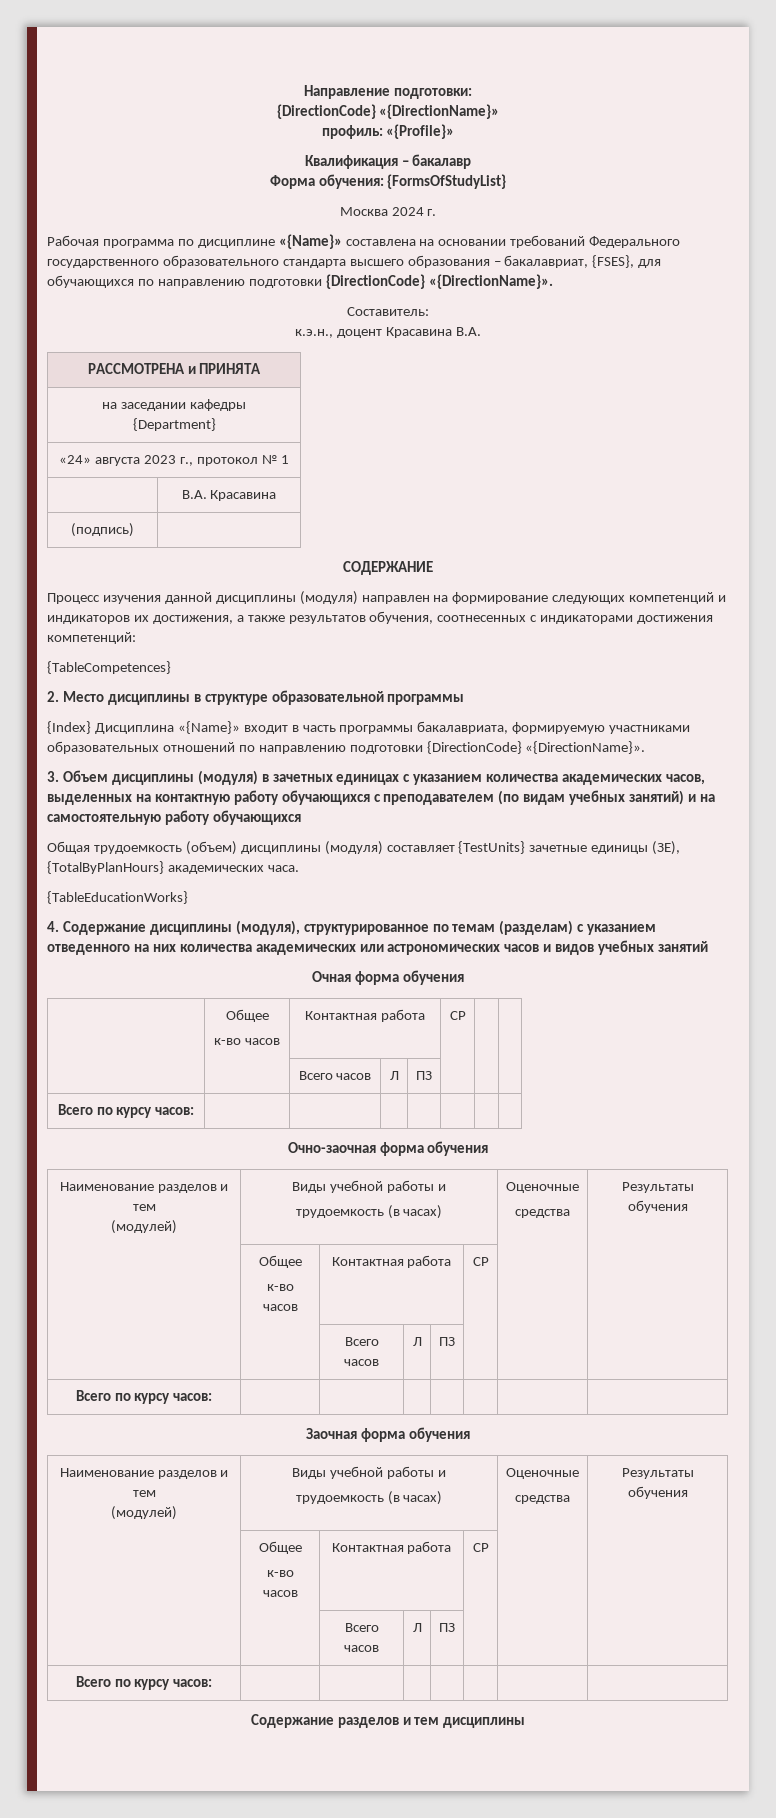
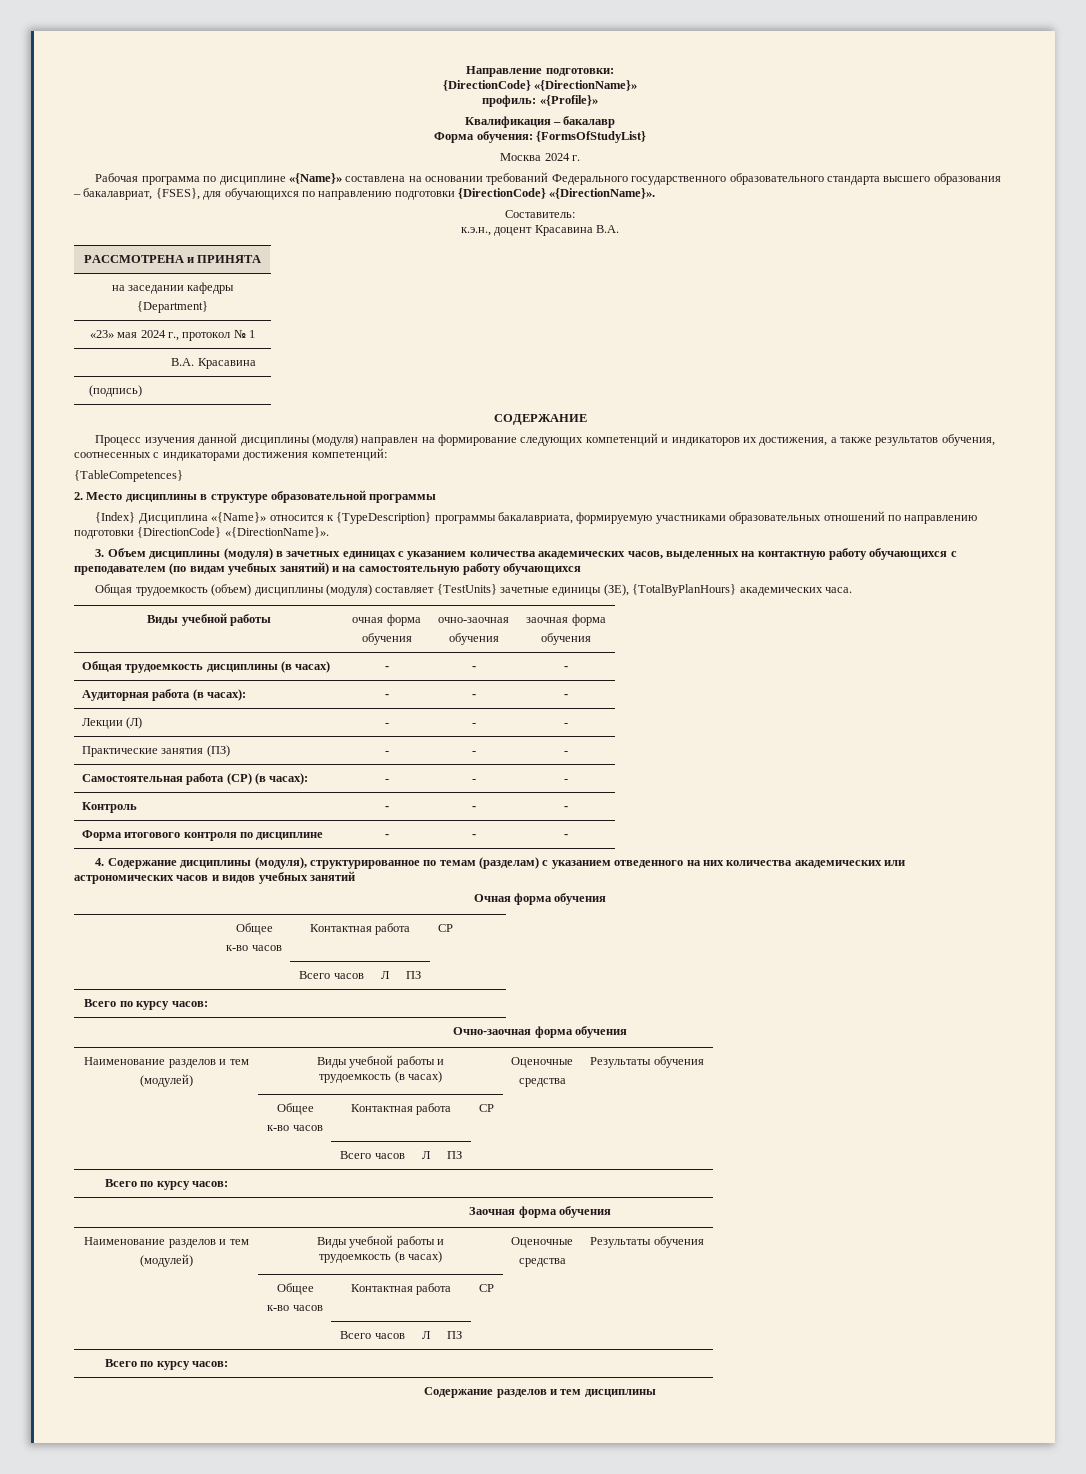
[59,455,177,466] «24» августа 2023 -> [89,330,166,338] «23» мая 2024
[243,725,336,734] входит в часть -> [269,512,432,524] относится к {TypeDescription}
[47,891,188,904] // {TableEducationWorks} -> [147,613,271,626] [352,614,421,626] [361,633,412,645] [438,617,509,623] [448,633,499,645] [526,614,606,626] [541,633,591,645] [81,661,331,673] [384,666,389,670] [471,666,476,670] [564,666,568,670] [81,689,247,701] [384,694,389,698] [471,694,476,698] [564,694,568,698] [81,717,143,729] [384,723,389,726] [471,723,476,726] [564,723,568,726] [81,745,230,757] [384,751,389,754] [471,751,476,754] [564,751,568,754] [81,773,309,785] [384,779,389,782] [471,779,476,782] [564,779,568,782] [81,802,137,813] [384,806,389,810] [471,806,476,810] [564,806,568,810] [81,830,324,841] [384,834,389,838] [471,834,476,838] [564,834,568,838] // Виды учебной работы | очная форма // обучения | очно-заочная // обучения | заочная форма // обучения // Общая трудоемкость дисциплины (в часах) | - | - | - // Аудиторная работа (в часах): | - | - | - // Лекции (Л) | - | - | - // Практические занятия (ПЗ) | - | - | - // Самостоятельная работа (СР) (в часах): | - | - | - // Контроль | - | - | - // Форма итогового контроля по дисциплине | - | - | -

